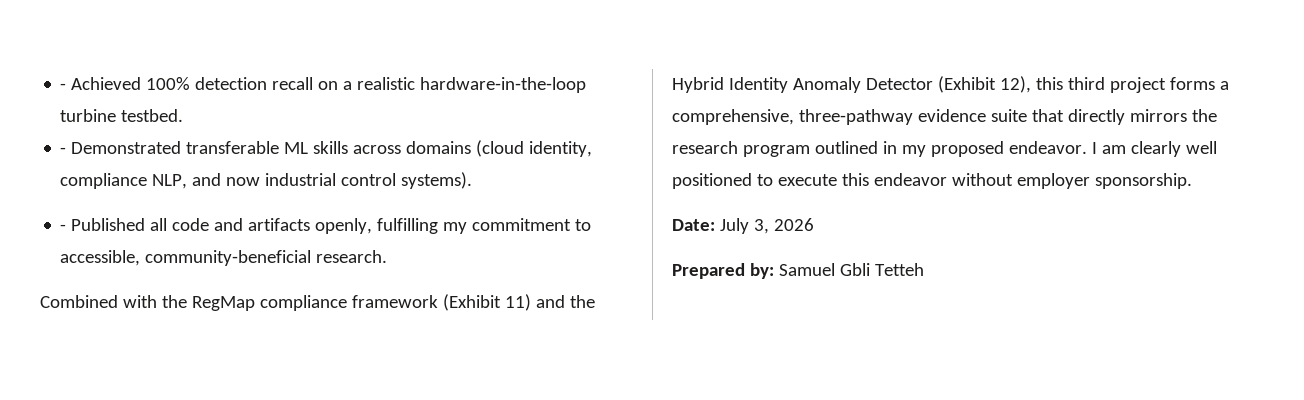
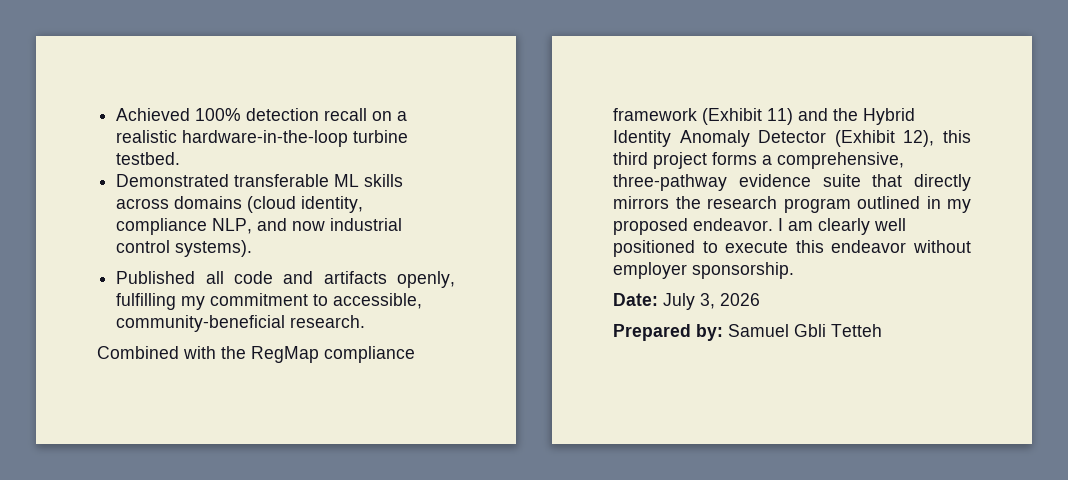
[60,83,67,90] - -> (116, 114) none
[60,147,67,154] - -> (181, 158) none
[60,224,67,231] - -> (253, 248) none

